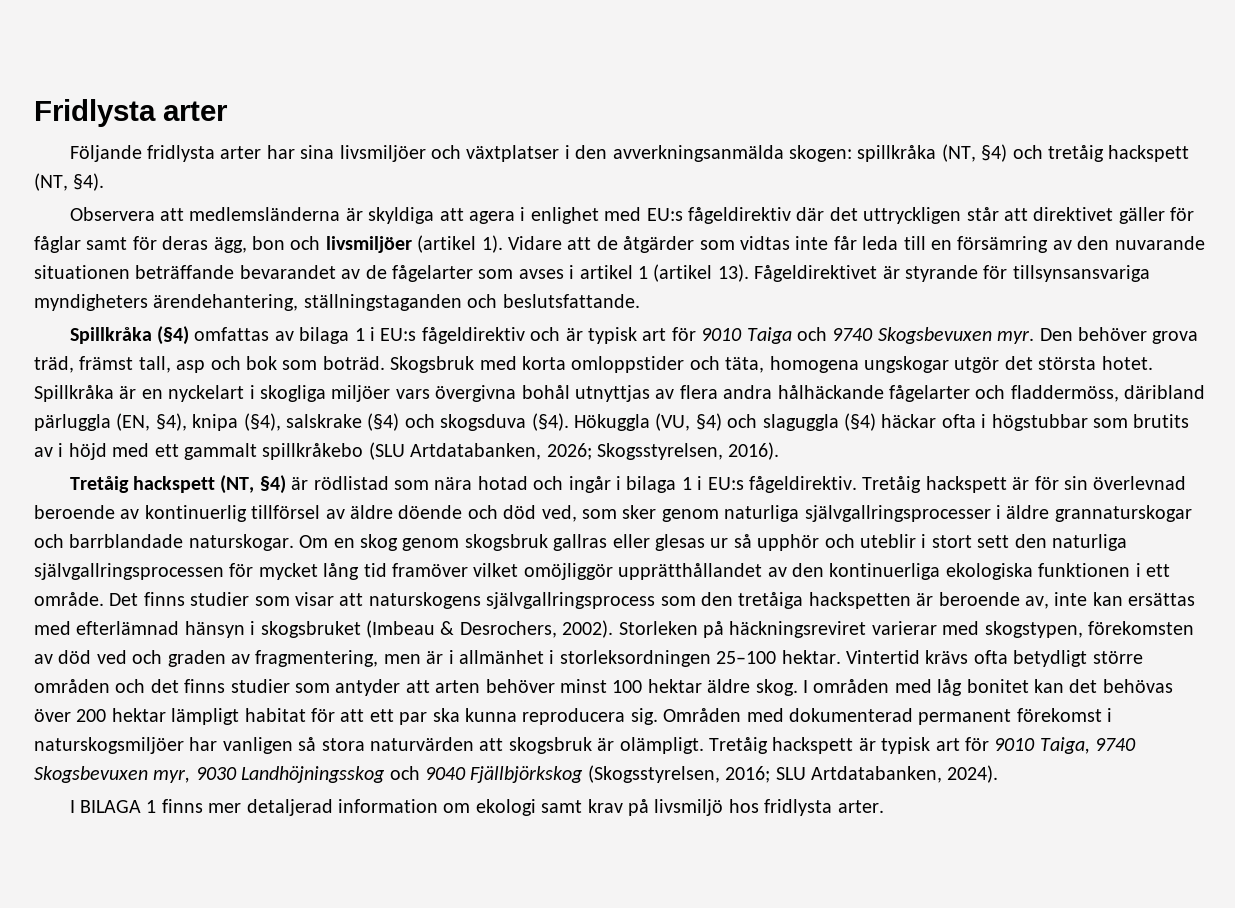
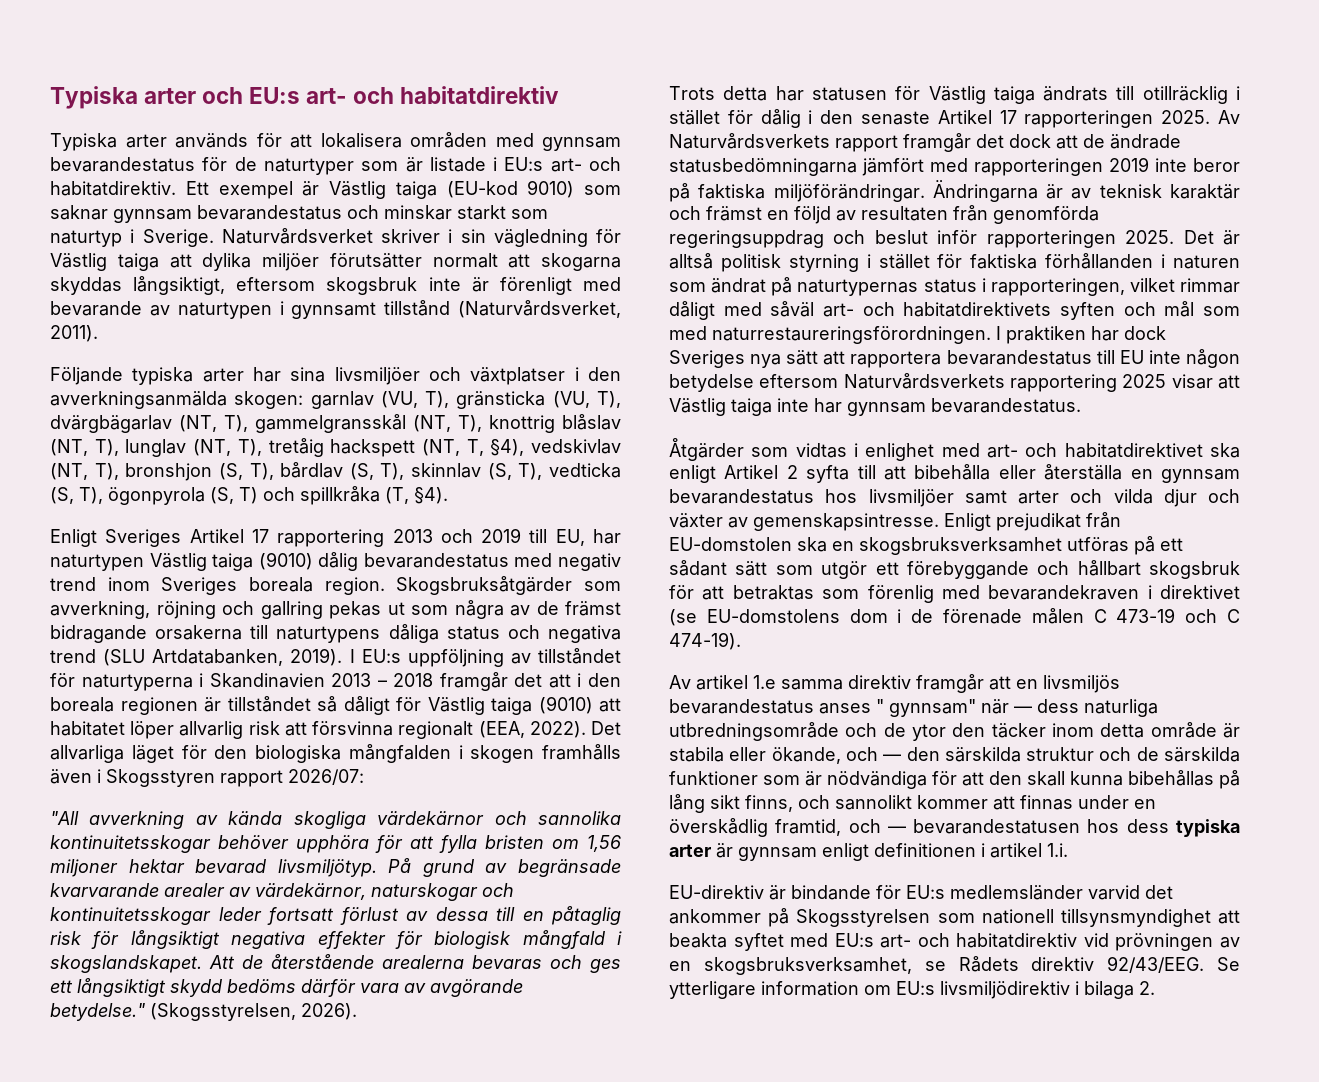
[34,99,228,127] Fridlysta arter -> [50,86,560,109] [50,132,621,151] [50,157,621,175] [50,180,621,199] [50,205,548,223] [50,228,621,247] [50,253,621,271] [50,276,621,295] [50,300,621,319] [50,325,98,342] Typiska arter och EU:s art- och habitatdirektiv // Typiska arter används för att lokalisera områden med gynnsam bevarandestatus för de naturtyper som är listade i EU:s art- och habitatdirektiv. Ett exempel är Västlig taiga (EU-kod 9010) som saknar gynnsam bevarandestatus och minskar starkt som naturtyp i Sverige. Naturvårdsverket skriver i sin vägledning för Västlig taiga att dylika miljöer förutsätter normalt att skogarna skyddas långsiktigt, eftersom skogsbruk inte är förenligt med bevarande av naturtypen i gynnsamt tillstånd (Naturvårdsverket, 2011).
[146,145,215,162] fridlysta -> [132,367,194,385] typiska
[857,144,1190,162] [34,173,105,191] [69,207,1195,224] [34,235,1205,253] [34,264,1150,282] [34,294,640,311] [69,326,1199,345] [34,356,1153,373] [34,385,1206,402] [34,413,1190,431] [34,442,780,460] [69,475,1187,494] [34,505,1192,522] [34,534,1127,551] [34,563,1170,580] [34,592,1196,609] [34,620,1194,638] [34,650,1143,667] [34,679,1173,696] [34,708,1113,725] [34,737,1137,754] [34,765,999,783] [69,799,884,816] spillkråka (NT, §4) och tretåig hackspett (NT, §4). // Observera att medlemsländerna är skyldiga att agera i enlighet med EU:s fågeldirektiv där det uttryckligen står att direktivet gäller för fåglar samt för deras ägg, bon och livsmiljöer (artikel 1). Vidare att de åtgärder som vidtas inte får leda till en försämring av den nuvarande situationen beträffande bevarandet av de fågelarter som avses i artikel 1 (artikel 13). Fågeldirektivet är styrande för tillsynsansvariga myndigheters ärendehantering, ställningstaganden och beslutsfattande. // Spillkråka (§4) omfattas av bilaga 1 i EU:s fågeldirektiv och är typisk art för 9010 Taiga och 9740 Skogsbevuxen myr. Den behöver grova träd, främst tall, asp och bok som boträd. Skogsbruk med korta omloppstider och täta, homogena ungskogar utgör det största hotet. Spillkråka är en nyckelart i skogliga miljöer vars övergivna bohål utnyttjas av flera andra hålhäckande fågelarter och fladdermöss, däribland pärluggla (EN, §4), knipa (§4), salskrake (§4) och skogsduva (§4). Hökuggla (VU, §4) och slaguggla (§4) häckar ofta i högstubbar som brutits av i höjd med ett gammalt spillkråkebo (SLU Artdatabanken, 2026; Skogsstyrelsen, 2016). // Tretåig hackspett (NT, §4) är rödlistad som nära hotad och ingår i bilaga 1 i EU:s fågeldirektiv. Tretåig hackspett är för sin överlevnad beroende av kontinuerlig tillförsel av äldre döende och död ved, som sker genom naturliga självgallringsprocesser i äldre grannaturskogar och barrblandade naturskogar. Om en skog genom skogsbruk gallras eller glesas ur så upphör och uteblir i stort sett den naturliga självgallringsprocessen för mycket lång tid framöver vilket omöjliggör upprätthållandet av den kontinuerliga ekologiska funktionen i ett område. Det finns studier som visar att naturskogens självgallringsprocess som den tretåiga hackspetten är beroende av, inte kan ersättas med efterlämnad hänsyn i skogsbruket (Imbeau & Desrochers, 2002). Storleken på häckningsreviret varierar med skogstypen, förekomsten av död ved och graden av fragmentering, men är i allmänhet i storleksordningen 25–100 hektar. Vintertid krävs ofta betydligt större områden och det finns studier som antyder att arten behöver minst 100 hektar äldre skog. I områden med låg bonitet kan det behövas över 200 hektar lämpligt habitat för att ett par ska kunna reproducera sig. Områden med dokumenterad permanent förekomst i naturskogsmiljöer har vanligen så stora naturvärden att skogsbruk är olämpligt. Tretåig hackspett är typisk art för 9010 Taiga, 9740 Skogsbevuxen myr, 9030 Landhöjningsskog och 9040 Fjällbjörkskog (Skogsstyrelsen, 2016; SLU Artdatabanken, 2024). // I BILAGA 1 finns mer detaljerad information om ekologi samt krav på livsmiljö hos fridlysta arter. -> [310,391,621,409] [50,414,621,433] [50,438,621,457] [50,462,621,481] [50,486,448,505] [50,528,621,547] [50,552,621,571] [50,576,621,595] [50,600,621,619] [50,624,622,643] [50,648,621,667] [50,672,621,691] [50,696,621,715] [50,721,621,739] [50,744,621,763] [50,769,364,787] [50,811,621,829] [50,835,621,853] [50,858,621,877] [50,883,514,901] [50,906,621,925] [50,930,622,949] [50,954,621,973] [50,978,523,997] [50,1003,357,1021] [669,86,1240,104] [669,109,1240,128] [669,133,1181,152] [669,157,1240,176] [669,180,1240,202] [669,205,1099,224] [669,230,1240,248] [669,253,1240,272] [669,277,1240,296] [669,301,1240,320] [669,326,1166,344] [669,349,1240,368] [669,373,1240,392] [669,398,1081,416] [669,438,1240,461] [669,464,1240,483] [669,489,1240,507] [669,512,1121,531] [669,536,1183,555] [669,560,1240,579] [669,585,1240,603] [669,608,1240,626] [669,632,741,650] [669,674,1120,693] [669,699,1158,717] [669,722,1240,741] [669,747,1240,764] [669,770,1240,789] [669,794,1156,813] [669,818,1240,837] [669,843,1068,861] [669,885,1173,900] [669,908,1240,927] [669,933,1240,951] [669,956,1240,975] [669,981,1155,999] garnlav (VU, T), gränsticka (VU, T), dvärgbägarlav (NT, T), gammelgransskål (NT, T), knottrig blåslav (NT, T), lunglav (NT, T), tretåig hackspett (NT, T, §4), vedskivlav (NT, T), bronshjon (S, T), bårdlav (S, T), skinnlav (S, T), vedticka (S, T), ögonpyrola (S, T) och spillkråka (T, §4). // Enligt Sveriges Artikel 17 rapportering 2013 och 2019 till EU, har naturtypen Västlig taiga (9010) dålig bevarandestatus med negativ trend inom Sveriges boreala region. Skogsbruksåtgärder som avverkning, röjning och gallring pekas ut som några av de främst bidragande orsakerna till naturtypens dåliga status och negativa trend (SLU Artdatabanken, 2019). I EU:s uppföljning av tillståndet för naturtyperna i Skandinavien 2013 – 2018 framgår det att i den boreala regionen är tillståndet så dåligt för Västlig taiga (9010) att habitatet löper allvarlig risk att försvinna regionalt (EEA, 2022). Det allvarliga läget för den biologiska mångfalden i skogen framhålls även i Skogsstyren rapport 2026/07: // "All avverkning av kända skogliga värdekärnor och sannolika kontinuitetsskogar behöver upphöra för att fylla bristen om 1,56 miljoner hektar bevarad livsmiljötyp. På grund av begränsade kvarvarande arealer av värdekärnor, naturskogar och kontinuitetsskogar leder fortsatt förlust av dessa till en påtaglig risk för långsiktigt negativa effekter för biologisk mångfald i skogslandskapet. Att de återstående arealerna bevaras och ges ett långsiktigt skydd bedöms därför vara av avgörande betydelse." (Skogsstyrelsen, 2026). // Trots detta har statusen för Västlig taiga ändrats till otillräcklig i stället för dålig i den senaste Artikel 17 rapporteringen 2025. Av Naturvårdsverkets rapport framgår det dock att de ändrade statusbedömningarna jämfört med rapporteringen 2019 inte beror på faktiska miljöförändringar. Ändringarna är av teknisk karaktär och främst en följd av resultaten från genomförda regeringsuppdrag och beslut inför rapporteringen 2025. Det är alltså politisk styrning i stället för faktiska förhållanden i naturen som ändrat på naturtypernas status i rapporteringen, vilket rimmar dåligt med såväl art- och habitatdirektivets syften och mål som med naturrestaureringsförordningen. I praktiken har dock Sveriges nya sätt att rapportera bevarandestatus till EU inte någon betydelse eftersom Naturvårdsverkets rapportering 2025 visar att Västlig taiga inte har gynnsam bevarandestatus. // Åtgärder som vidtas i enlighet med art- och habitatdirektivet ska enligt Artikel 2 syfta till att bibehålla eller återställa en gynnsam bevarandestatus hos livsmiljöer samt arter och vilda djur och växter av gemenskapsintresse. Enligt prejudikat från EU-domstolen ska en skogsbruksverksamhet utföras på ett sådant sätt som utgör ett förebyggande och hållbart skogsbruk för att betraktas som förenlig med bevarandekraven i direktivet (se EU-domstolens dom i de förenade målen C 473-19 och C 474-19). // Av artikel 1.e samma direktiv framgår att en livsmiljös bevarandestatus anses " gynnsam" när — dess naturliga utbredningsområde och de ytor den täcker inom detta område är stabila eller ökande, och — den särskilda struktur och de särskilda funktioner som är nödvändiga för att den skall kunna bibehållas på lång sikt finns, och sannolikt kommer att finnas under en överskådlig framtid, och — bevarandestatusen hos dess typiska arter är gynnsam enligt definitionen i artikel 1.i. // EU-direktiv är bindande för EU:s medlemsländer varvid det ankommer på Skogsstyrelsen som nationell tillsynsmyndighet att beakta syftet med EU:s art- och habitatdirektiv vid prövningen av en skogsbruksverksamhet, se Rådets direktiv 92/43/EEG. Se ytterligare information om EU:s livsmiljödirektiv i bilaga 2.

